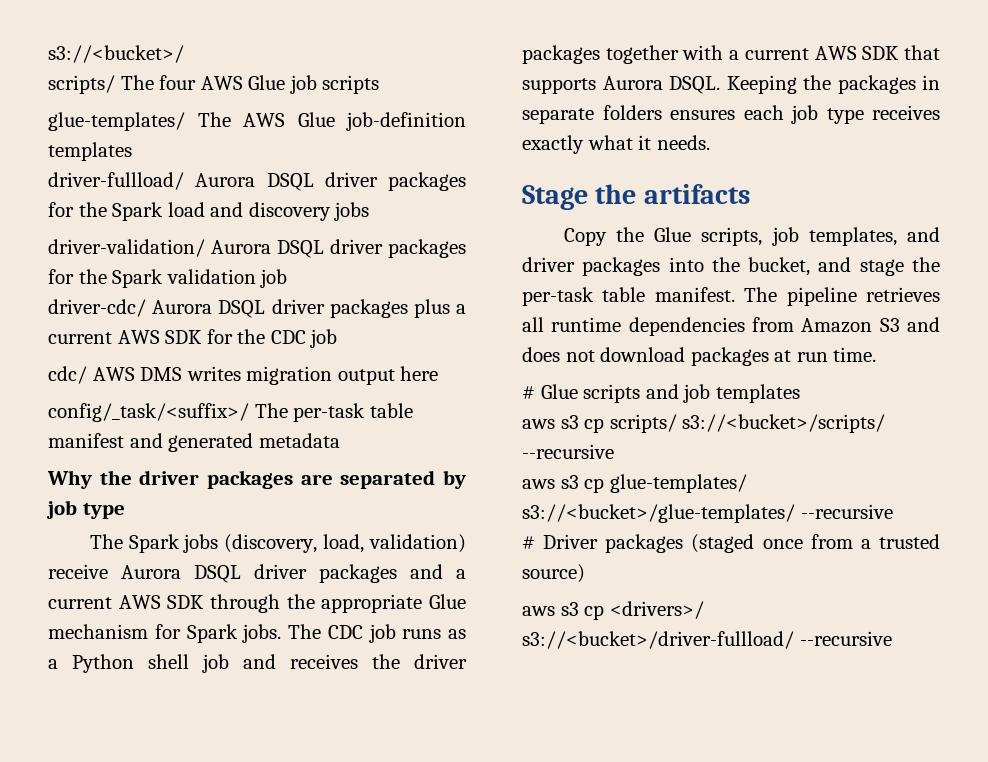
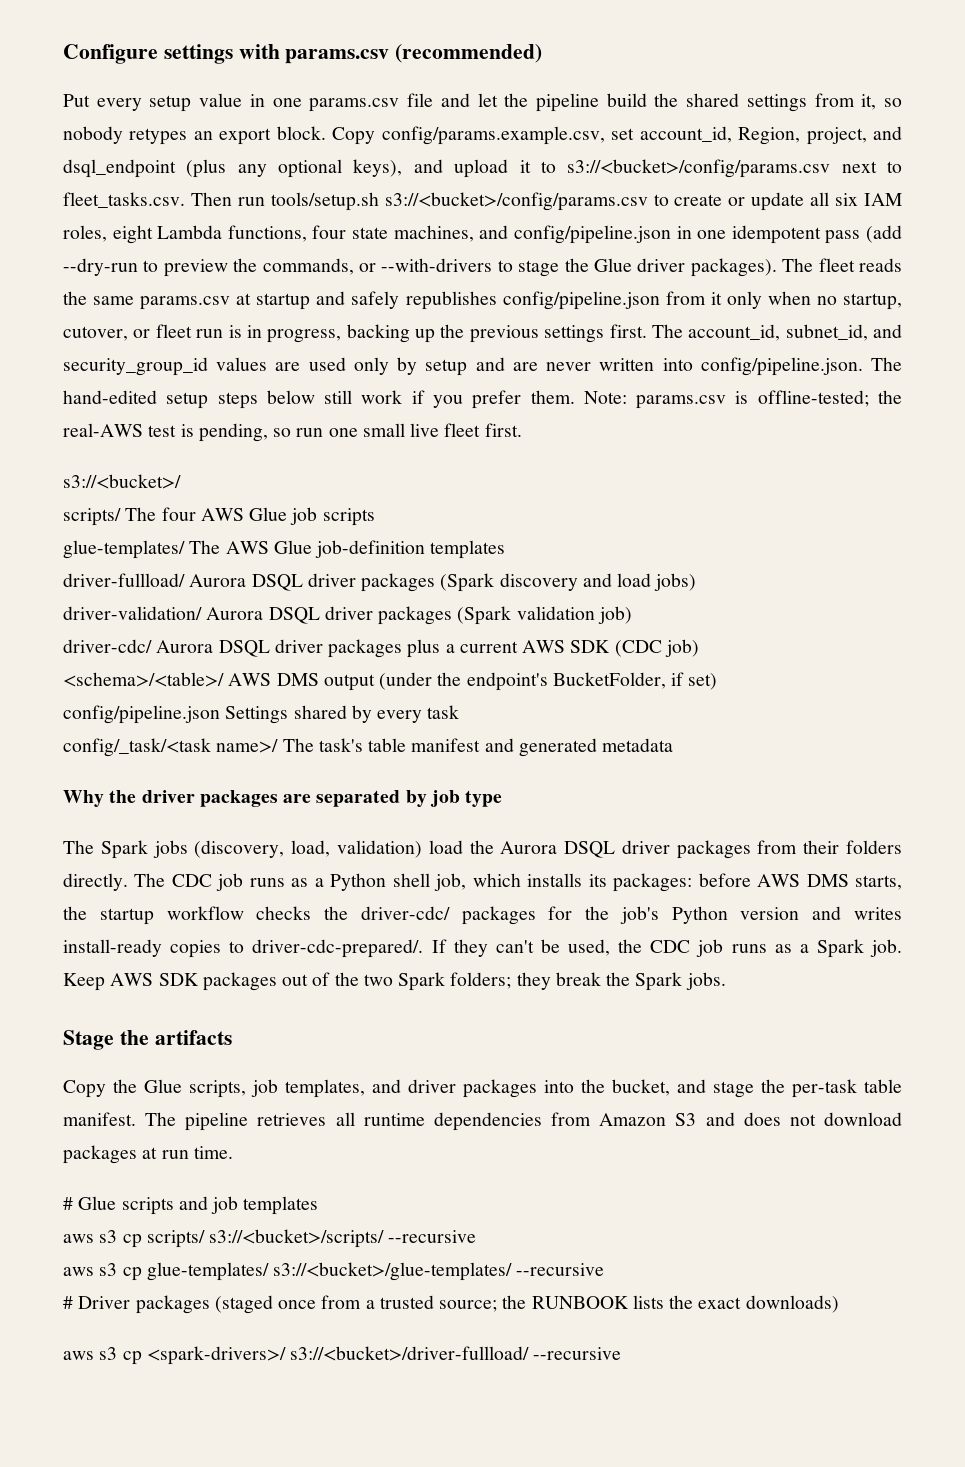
(48, 54) none -> [63,44,543,64] [63,93,902,112] [63,126,903,145] [63,159,903,178] [63,192,902,211] [63,225,903,244] [63,258,902,277] [63,291,902,310] [63,324,902,343] [63,357,903,376] [63,390,903,409] [63,423,522,442] Configure settings with params.csv (recommended) // Put every setup value in one params.csv file and let the pipeline build the shared settings from it, so nobody retypes an export block. Copy config/params.example.csv, set account_id, Region, project, and dsql_endpoint (plus any optional keys), and upload it to s3://<bucket>/config/params.csv next to fleet_tasks.csv. Then run tools/setup.sh s3://<bucket>/config/params.csv to create or update all six IAM roles, eight Lambda functions, four state machines, and config/pipeline.json in one idempotent pass (add --dry-run to preview the commands, or --with-drivers to stage the Glue driver packages). The fleet reads the same params.csv at startup and safely republishes config/pipeline.json from it only when no startup, cutover, or fleet run is in progress, backing up the previous settings first. The account_id, subnet_id, and security_group_id values are used only by setup and are never written into config/pipeline.json. The hand-edited setup steps below still work if you prefer them. Note: params.csv is offline-tested; the real-AWS test is pending, so run one small live fleet first. //
[48,202,370,221] for the Spark load and discovery jobs -> [440,573,697,592] (Spark discovery and load jobs)
[48,269,288,288] for the Spark validation job -> [457,606,632,625] (Spark validation job)
[206,329,338,348] [48,366,439,385] [48,403,366,422] for the CDC job // cdc/ AWS DMS writes migration output here // config/_task/<suffix>/ The per-task -> [614,639,699,657] [63,672,718,691] [63,705,460,724] [63,738,363,757] (CDC job) // <schema>/<table>/ AWS DMS output (under the endpoint's BucketFolder, if set) // config/pipeline.json Settings shared by every task // config/_task/<task name>/ The task's
[48,564,466,583] [48,594,466,613] [48,624,282,643] receive Aurora DSQL driver packages and a current AWS SDK through the appropriate Glue mechanism for Spark jobs. -> [428,840,903,859] [63,873,128,891] load the Aurora DSQL driver packages from their folders directly.
[202,654,467,673] [522,45,940,64] [522,75,940,94] [522,105,940,124] [522,135,710,154] job and receives the driver packages together with a current AWS SDK that supports Aurora DSQL. Keeping the packages in separate folders ensures each job type receives exactly what it needs. -> [434,873,903,892] [63,906,902,925] [63,939,902,958] [63,972,726,991] job, which installs its packages: before AWS DMS starts, the startup workflow checks the driver-cdc/ packages for the job's Python version and writes install-ready copies to driver-cdc-prepared/. If they can't be used, the CDC job runs as a Spark job. Keep AWS SDK packages out of the two Spark folders; they break the Spark jobs.
[522,564,585,583] [522,601,704,620] source) // aws s3 cp <drivers>/ -> [439,1295,839,1313] [63,1346,286,1365] source; the RUNBOOK lists the exact downloads) // aws s3 cp <spark-drivers>/

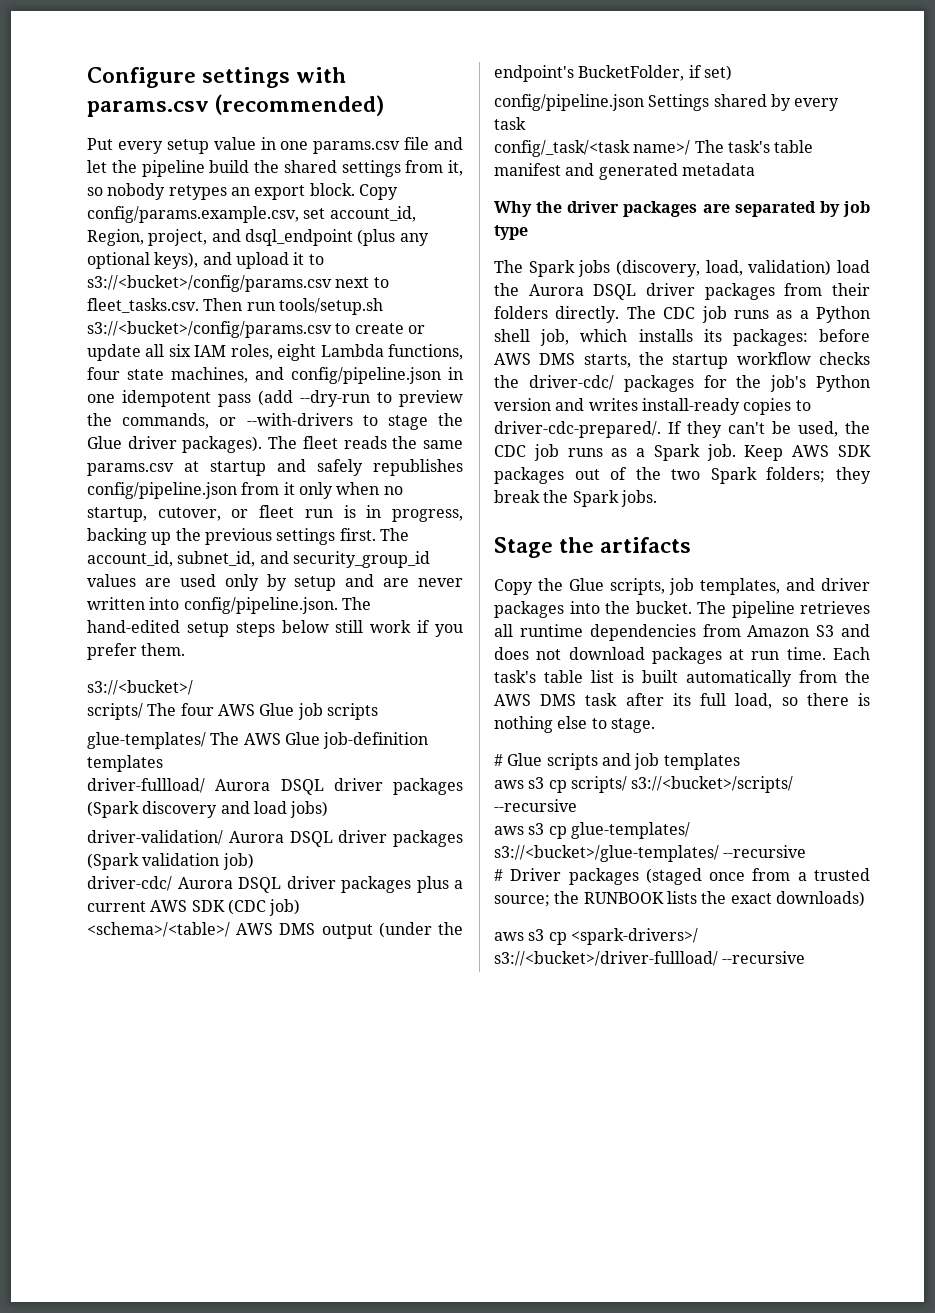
[583,390,903,409] [63,423,522,442] Note: params.csv is offline-tested; the real-AWS test is pending, so run one small live fleet first. -> (186, 649) none
[612,1079,902,1098] [63,1112,136,1126] bucket, and stage the per-task table manifest. -> [635,601,692,614] bucket.
(233, 1152) none -> [833,647,870,660] [494,670,870,687] [494,693,870,709] [494,716,655,733] Each task's table list is built automatically from the AWS DMS task after its full load, so there is nothing else to stage.

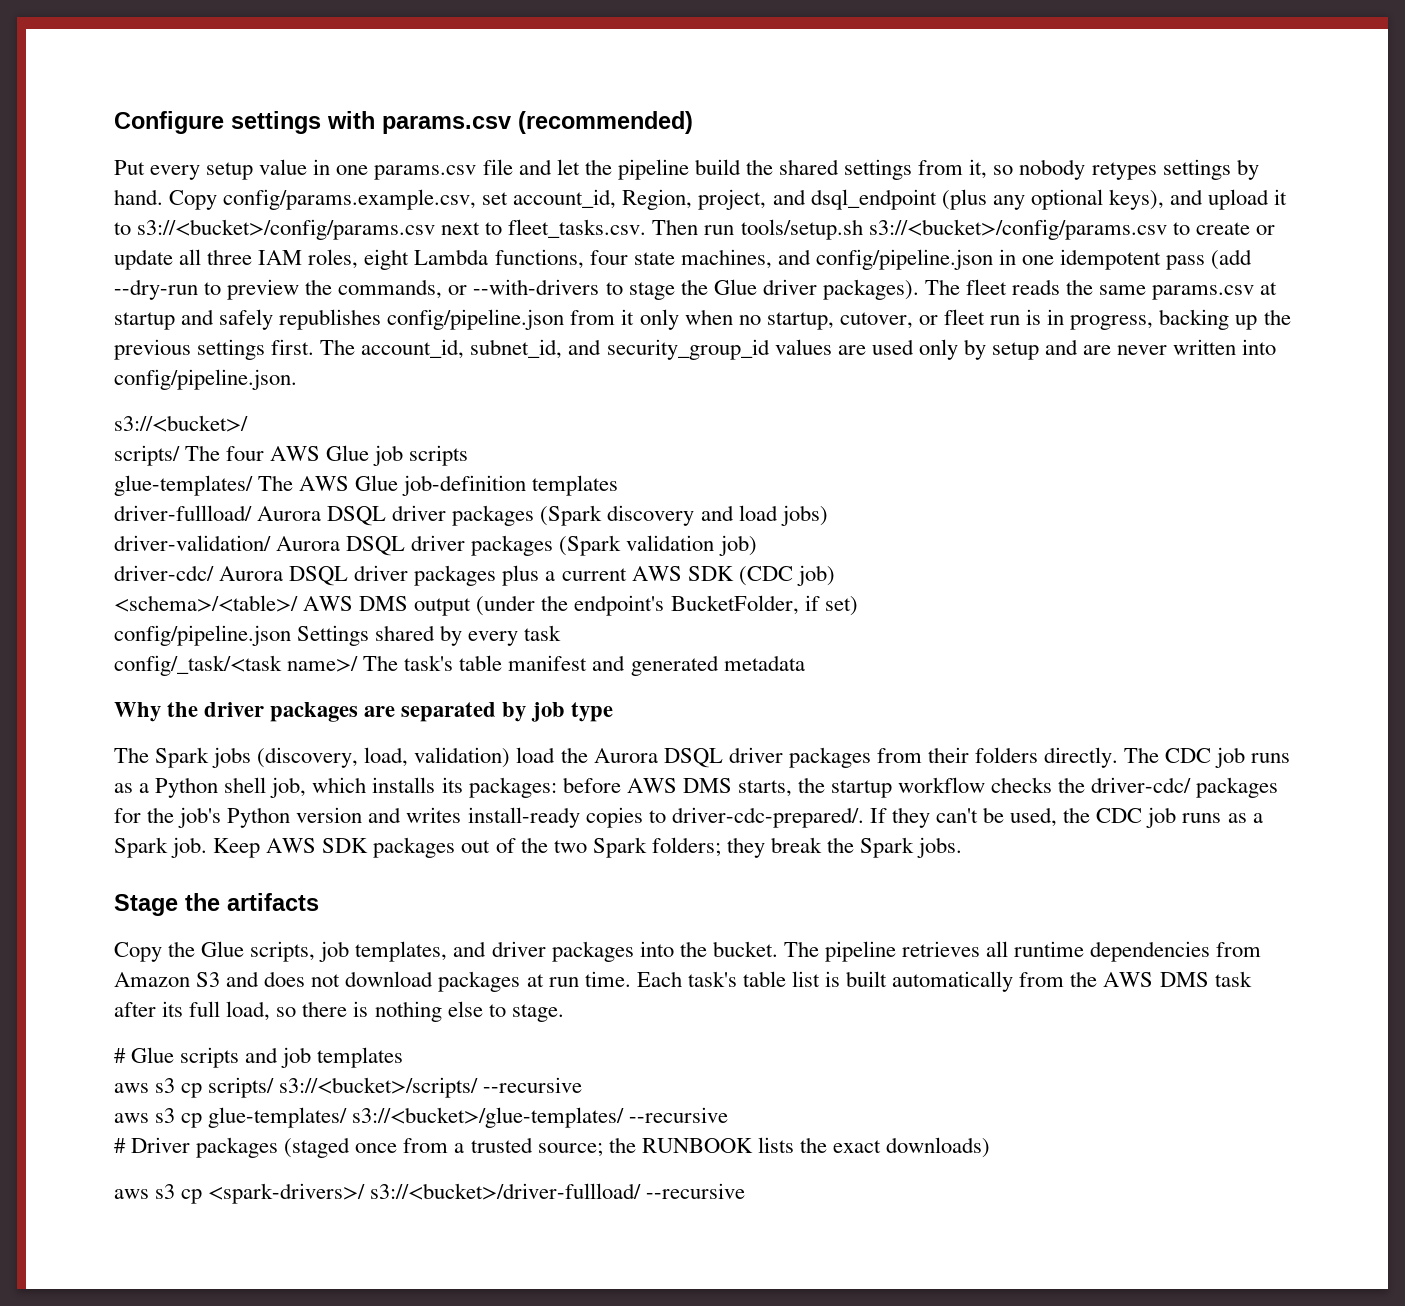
[230,183,355,200] an export block. -> [1162,159,1259,180] [114,189,163,205] settings by hand.
[168,344,191,357] six -> [207,249,253,265] three
[341,597,371,610] [87,620,463,637] [87,643,186,660] The hand-edited setup steps below still work if you prefer them. -> (297, 379) none

